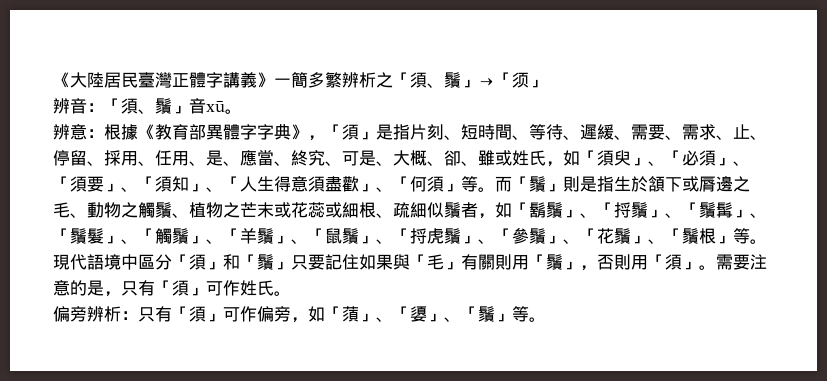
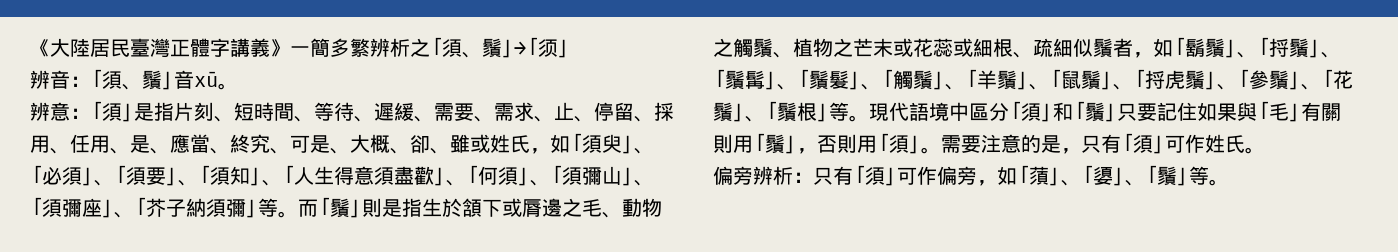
[104,124,325,141] 根據《教育部異體字字典》， -> (90, 113) none
(461, 187) none -> [530,165,654,186] [30,197,258,218] 、「須彌山」、「須彌座」、「芥子納須彌」

